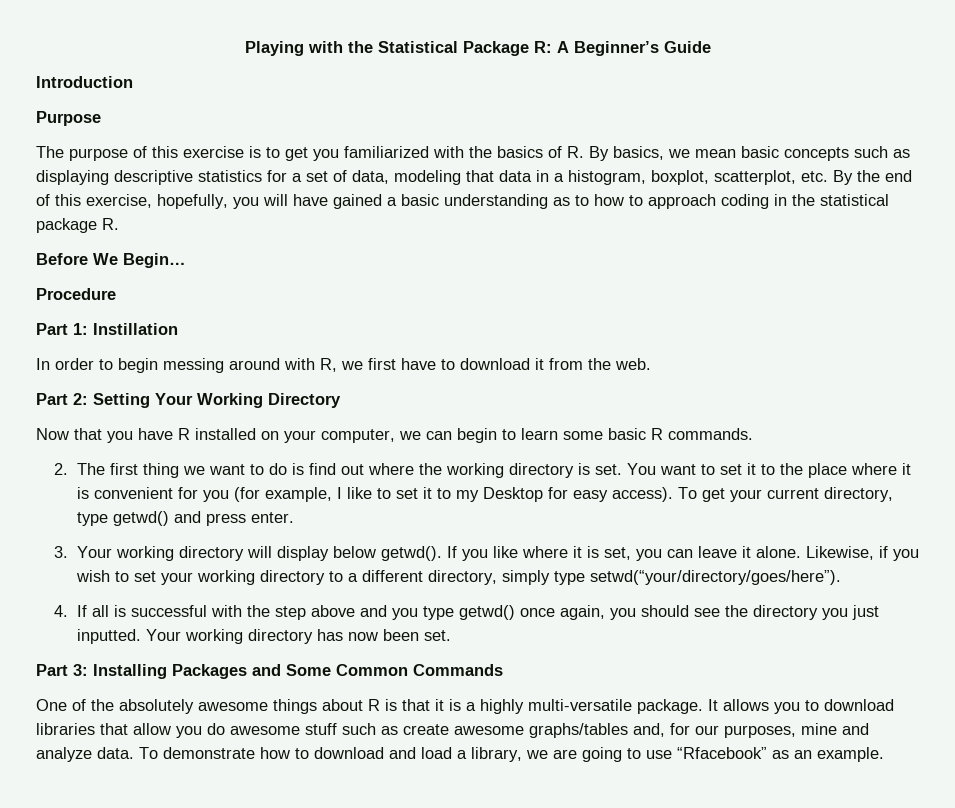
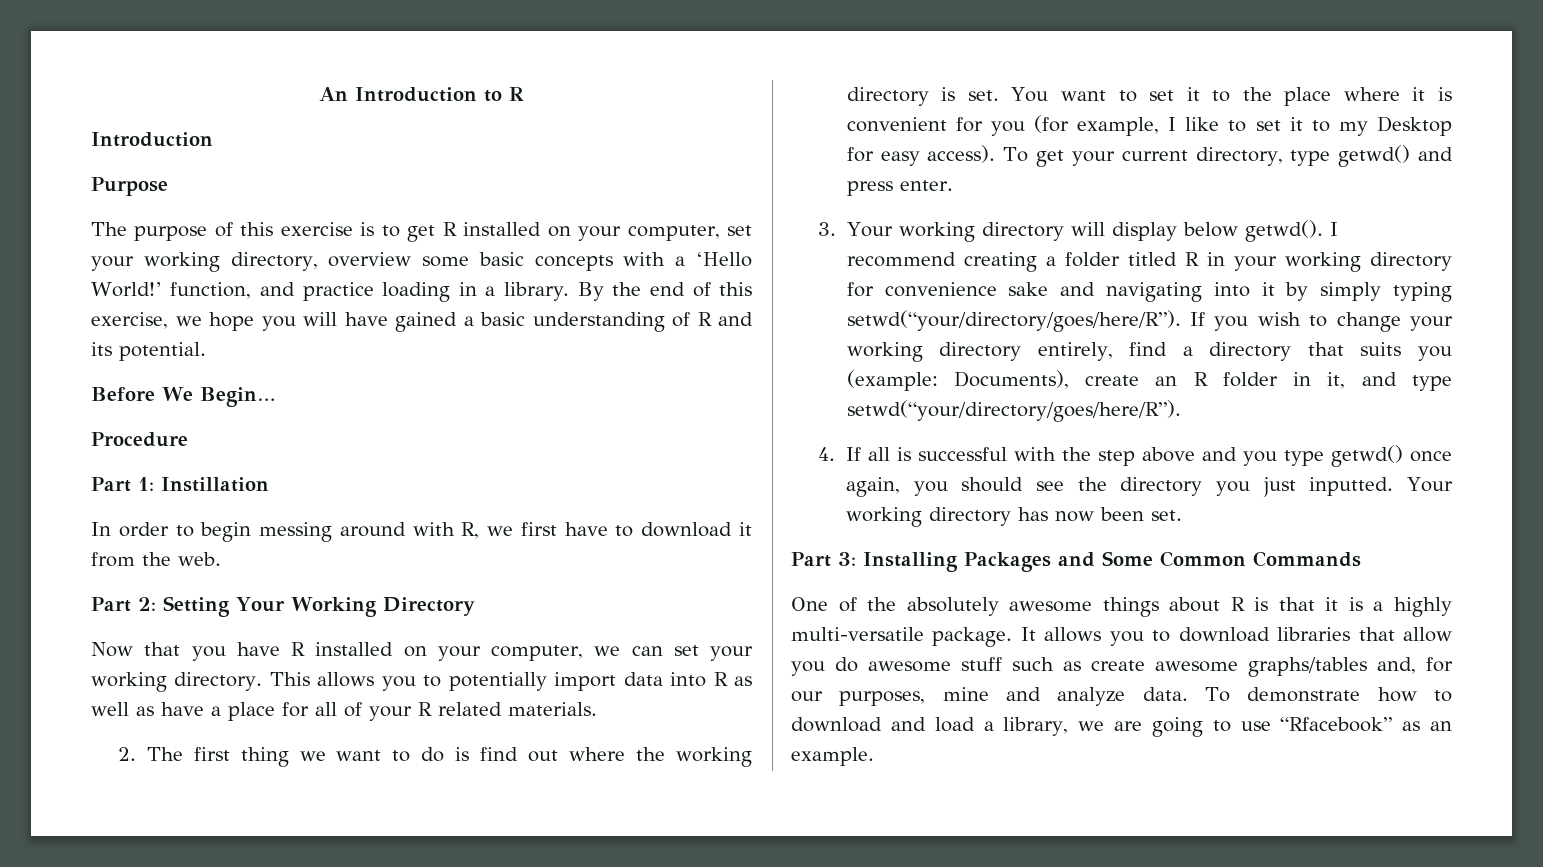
[244,41,711,56] Playing with the Statistical Package R: A Beginner’s Guide -> [319,87,524,102] An Introduction to R
[313,146,910,161] [36,170,828,185] you familiarized with the basics of R. By basics, we mean basic concepts such as displaying descriptive statistics for a set of data, modeling that data in a histogram, boxplot, scatterplot, etc. -> [442,222,752,241] [91,252,752,272] [91,282,570,302] R installed on your computer, set your working directory, overview some basic concepts with a ‘Hello World!’ function, and practice loading in a library.
[157,194,228,209] hopefully, -> [175,312,254,331] we hope
[553,194,889,209] [36,218,119,233] as to how to approach coding in the statistical package R. -> [672,312,753,327] [91,342,206,361] of R and its potential.
[457,428,753,443] begin to learn some basic R commands. -> [673,645,754,661] [91,672,753,692] [91,702,597,721] set your working directory. This allows you to potentially import data into R as well as have a place for all of your R related materials.
[446,546,888,561] If you like where it is set, you can leave it alone. Likewise, if -> [1329,222,1338,236] [846,252,1452,272] [846,282,1452,302] [846,310,1206,332] I recommend creating a folder titled R in your working directory for convenience sake and navigating into it by simply typing setwd(“your/directory/goes/here/R”). If
[133,570,841,585] set your working directory to a different directory, simply type setwd(“your/directory/goes/here”). -> [1336,312,1453,332] [846,342,1452,362] [846,370,1452,391] [846,400,1181,422] change your working directory entirely, find a directory that suits you (example: Documents), create an R folder in it, and type setwd(“your/directory/goes/here/R”).

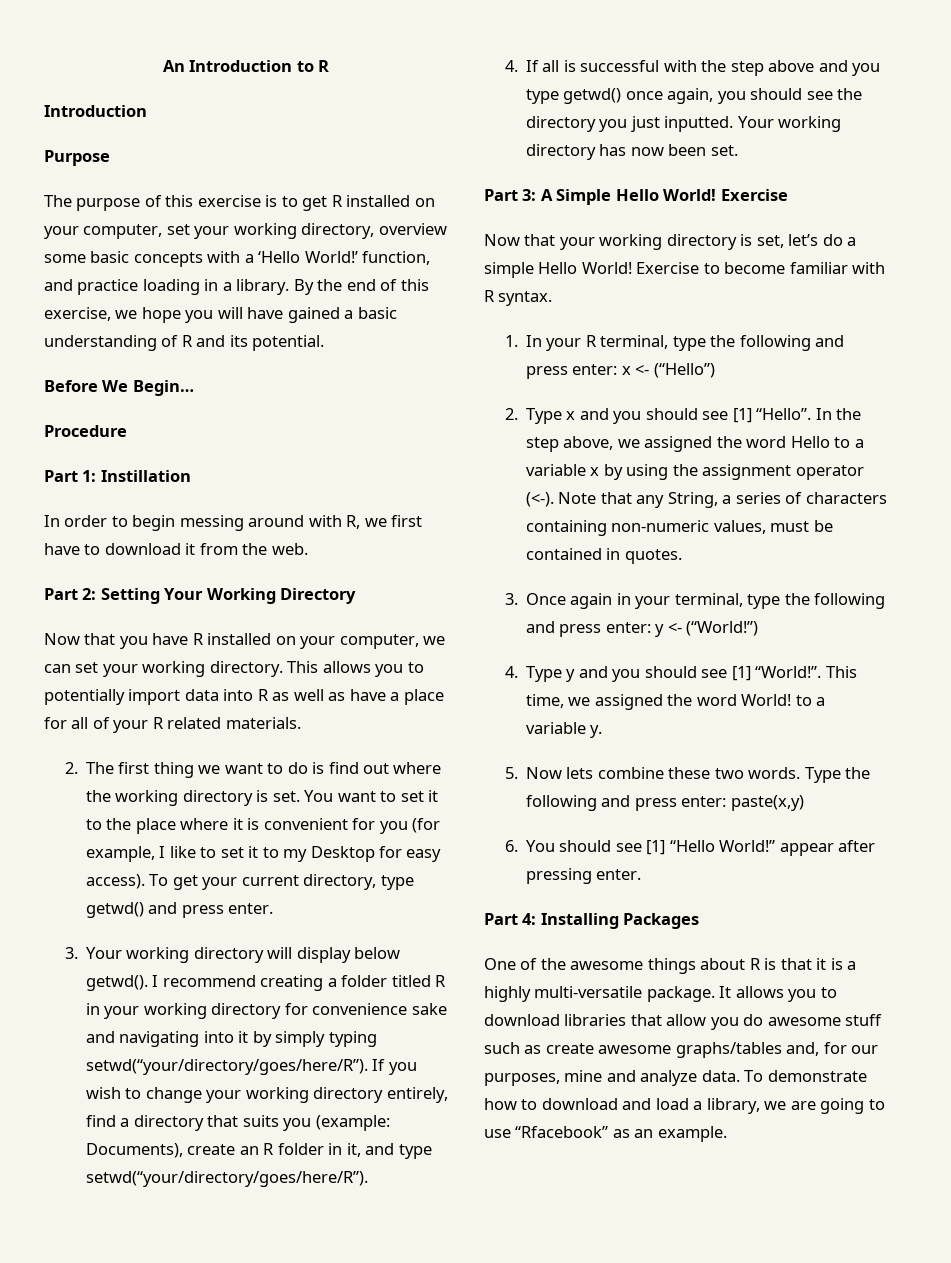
[862,551,1361,572] Installing Packages and Some Common Commands -> [540,189,788,205] [484,234,857,250] [484,262,886,278] [484,290,553,306] [504,335,845,351] [525,363,715,379] [504,408,861,424] [525,436,864,452] [525,464,864,480] [525,492,887,508] [525,520,833,536] [525,548,682,564] [504,593,886,609] [525,621,759,637] [504,666,857,682] [525,694,826,710] [525,722,603,738] [504,767,871,783] [525,795,804,811] [504,840,876,856] [525,868,642,884] [484,913,700,929] A Simple Hello World! Exercise // Now that your working directory is set, let’s do a simple Hello World! Exercise to become familiar with R syntax. // 1. In your R terminal, type the following and press enter: x <- (“Hello”) // 2. Type x and you should see [1] “Hello”. In the step above, we assigned the word Hello to a variable x by using the assignment operator (<-). Note that any String, a series of characters containing non-numeric values, must be contained in quotes. // 3. Once again in your terminal, type the following and press enter: y <- (“World!”) // 4. Type y and you should see [1] “World!”. This time, we assigned the word World! to a variable y. // 5. Now lets combine these two words. Type the following and press enter: paste(x,y) // 6. You should see [1] “Hello World!” appear after pressing enter. // Part 4: Installing Packages
[906,597,999,616] absolutely -> (566, 964) none

